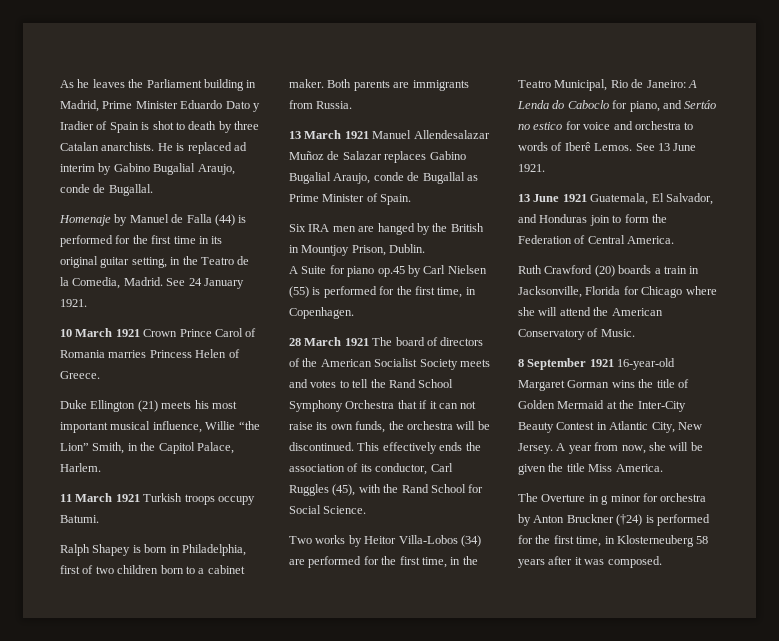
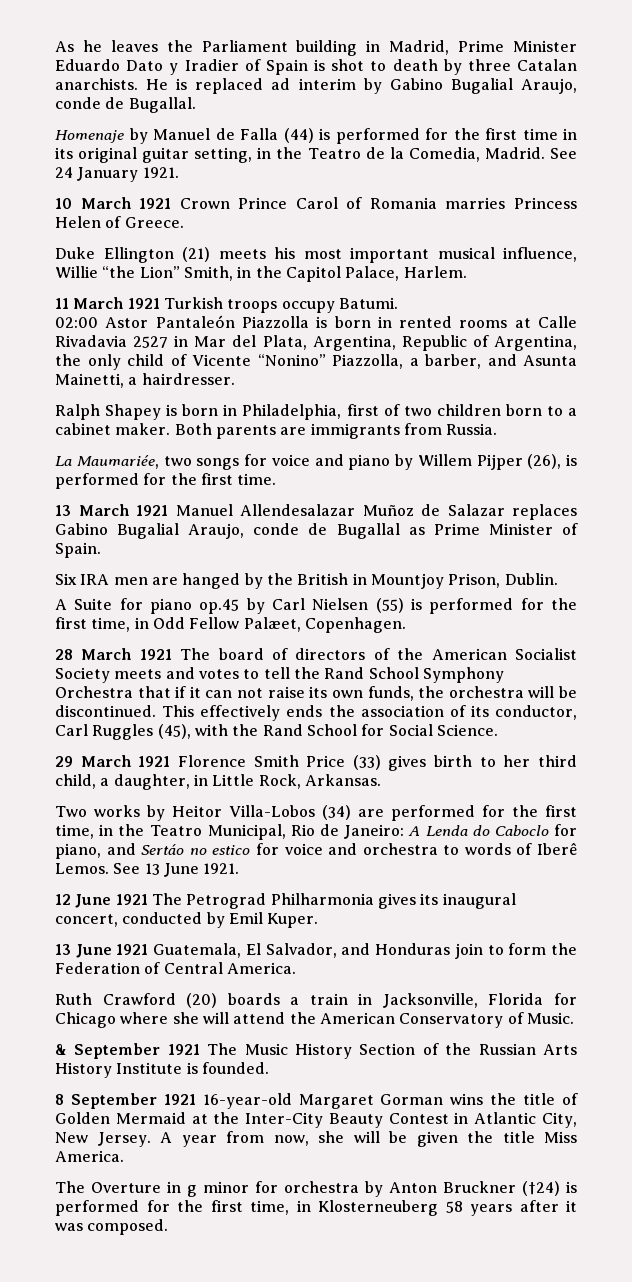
(99, 519) none -> [55,315,578,328] [55,335,577,351] [55,354,577,370] [55,373,235,388] // 02:00 Astor Pantaleón Piazzolla is born in rented rooms at Calle Rivadavia 2527 in Mar del Plata, Argentina, Republic of Argentina, the only child of Vicente “Nonino” Piazzolla, a barber, and Asunta Mainetti, a hairdresser.
(353, 105) none -> [55,454,577,470] [55,473,277,489] // La Maumariée, two songs for voice and piano by Willem Pijper (26), is performed for the first time.
(476, 291) none -> [152,617,301,632] Odd Fellow Palæet,
(367, 510) none -> [55,755,577,771] [55,774,381,790] // 29 March 1921 Florence Smith Price (33) gives birth to her third child, a daughter, in Little Rock, Arkansas.
(545, 168) none -> [55,893,516,909] [55,912,319,928] // 12 June 1921 The Petrograd Philharmonia gives its inaugural concert, conducted by Emil Kuper.
(635, 333) none -> [55,1043,577,1059] [55,1062,269,1078] // & September 1921 The Music History Section of the Russian Arts History Institute is founded.

